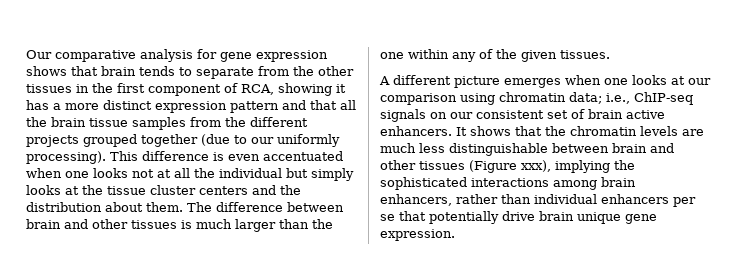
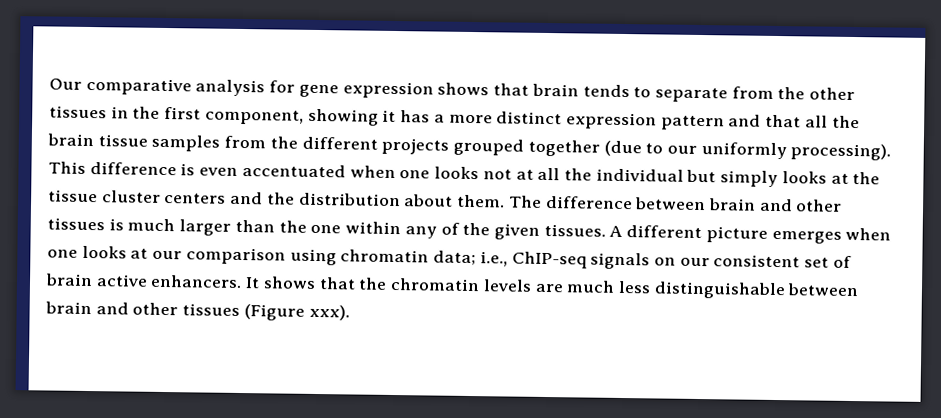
[148,83,274,96] component of RCA, -> [204,109,304,125] component,
(610, 54) // -> (606, 230) none
[521,160,635,173] [380,177,636,190] [380,194,696,207] [380,211,657,224] [380,229,455,241] xxx), implying the sophisticated interactions among brain enhancers, rather than individual enhancers per se that potentially drive brain unique gene expression. -> [308,304,350,321] xxx).

